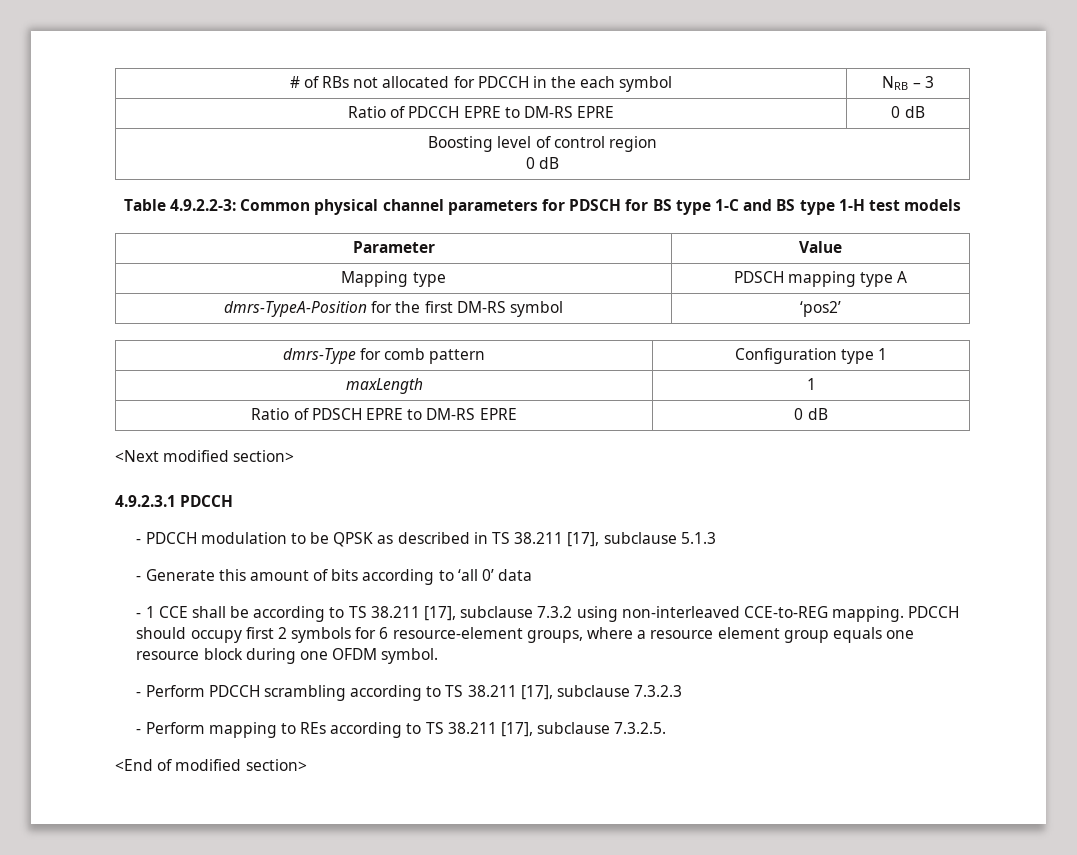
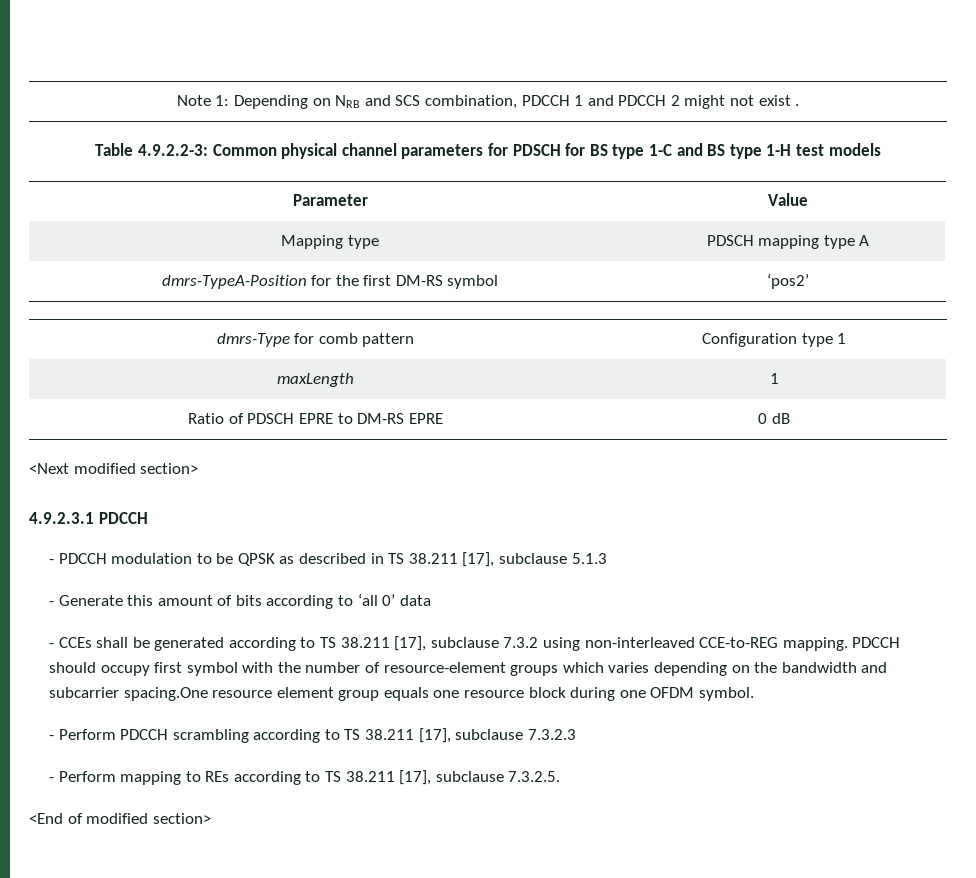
[289,76,673,92] [882,76,934,90] [347,106,615,118] [891,106,925,118] [428,136,657,152] [525,157,560,169] # of RBs not allocated for PDCCH in the each symbol | NRB – 3 // Ratio of PDCCH EPRE to DM-RS EPRE | 0 dB // Boosting level of control region // 0 dB -> [176,95,800,109] Note 1: Depending on NRB and SCS combination, PDCCH 1 and PDCCH 2 might not exist .
[145,606,188,618] 1 CCE -> [58,637,92,648] CCEs
(250, 612) none -> [154,637,225,651] generated
[277,627,647,643] 2 symbols for 6 resource-element groups, where a -> [186,662,888,676] [48,687,208,701] symbol with the number of resource-element groups which varies depending on the bandwidth and subcarrier spacing.One

